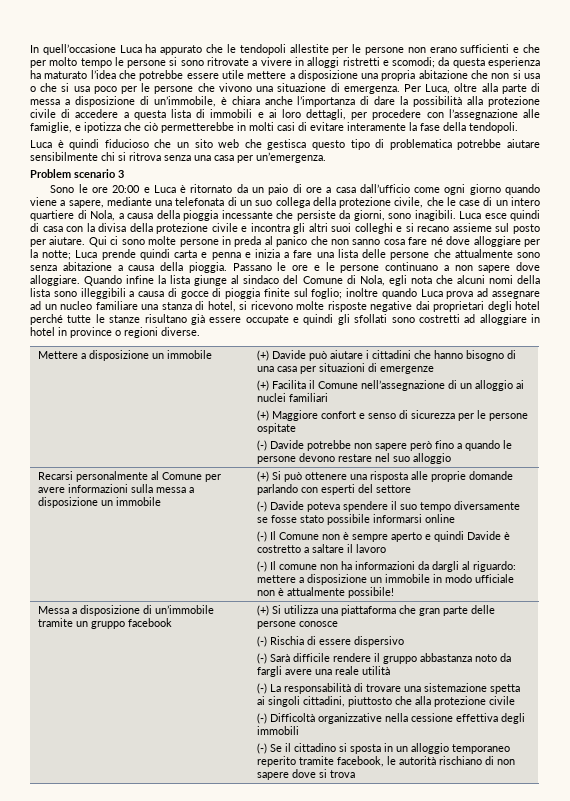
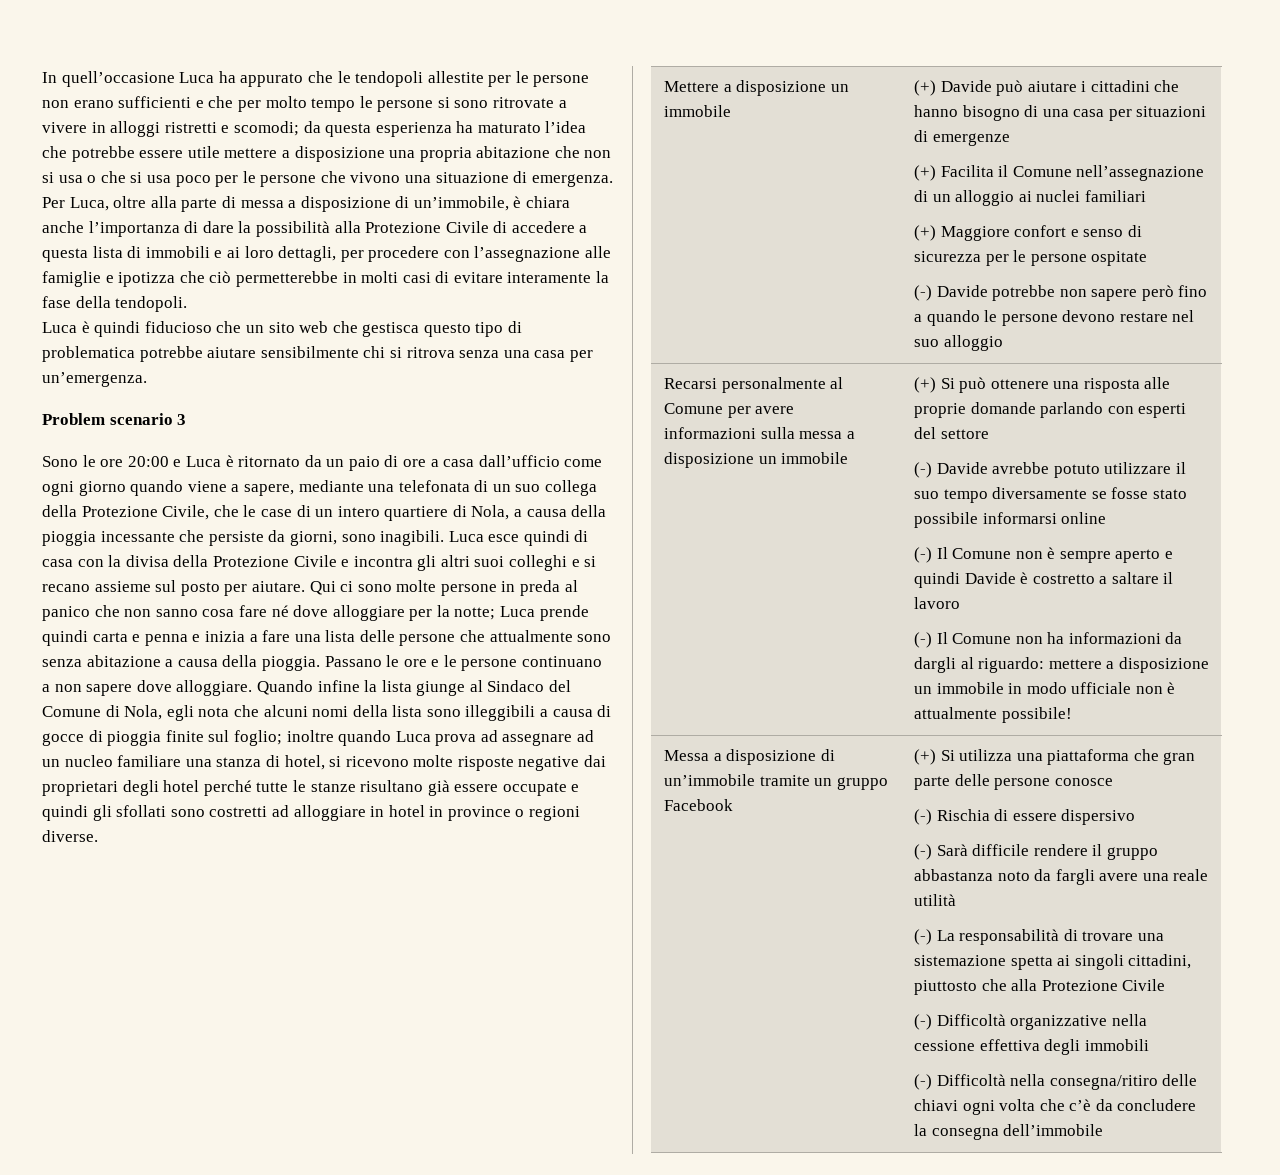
[488,96,541,107] [30,109,56,118] protezione civile -> [365,221,489,233] Protezione Civile
[30,122,72,133] famiglie, -> [42,271,101,287] famiglie
[339,197,424,208] protezione civile, -> [81,505,210,520] Protezione Civile,
[156,223,238,234] protezione civile -> [212,555,337,567] Protezione Civile
[243,275,280,284] sindaco -> [487,680,545,692] Sindaco
[307,501,389,512] poteva spendere -> [992,462,1172,478] avrebbe potuto utilizzare
[279,564,318,570] comune -> [952,633,1012,644] Comune
[128,618,173,627] facebook -> [663,799,733,811] Facebook
[434,696,516,707] protezione civile -> [1041,979,1166,991] Protezione Civile
[270,743,511,754] [257,756,516,767] [257,769,356,780] Se il cittadino si sposta in un alloggio temporaneo reperito tramite facebook, le autorità rischiano di non sapere dove si trova -> [936,1074,1198,1090] [913,1099,1197,1115] [913,1124,1104,1140] Difficoltà nella consegna/ritiro delle chiavi ogni volta che c’è da concludere la consegna dell’immobile

